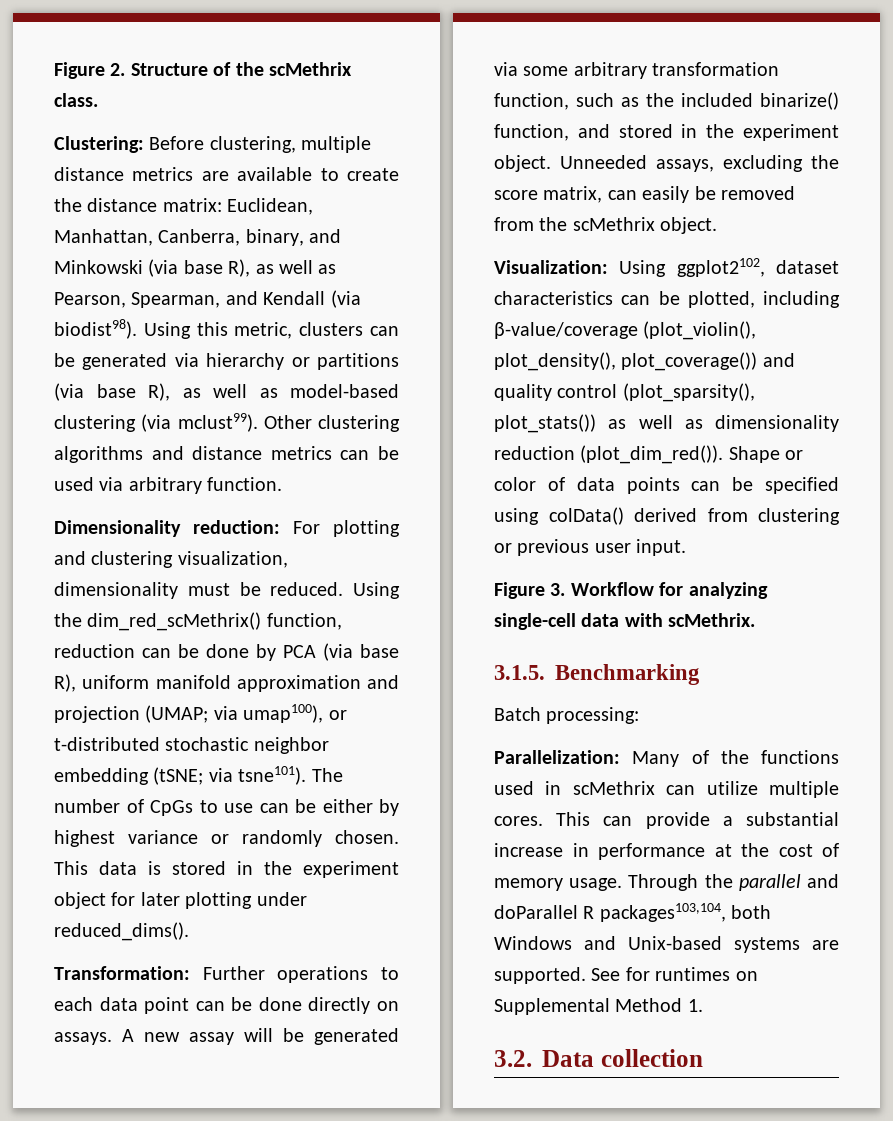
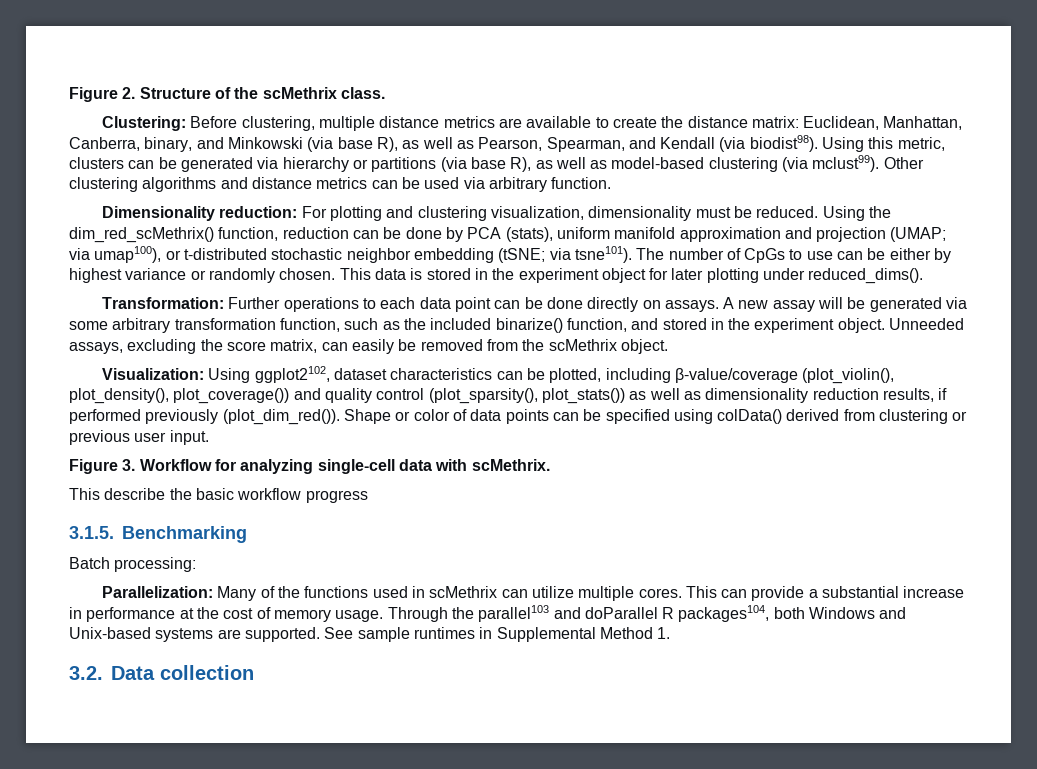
[323,643,399,661] [54,674,76,692] (via base R), -> [505,227,553,242] (stats),
(575, 453) none -> [882,388,948,402] [69,409,219,424] results, if performed previously
(756, 620) none -> [69,488,368,503] // This describe the basic workflow progress
[738,874,801,891] parallel -> [478,605,550,622] parallel103
[599,903,726,922] packages103,104, -> [678,605,770,622] packages104,
[625,967,758,981] for runtimes on -> [357,627,493,642] sample runtimes in

